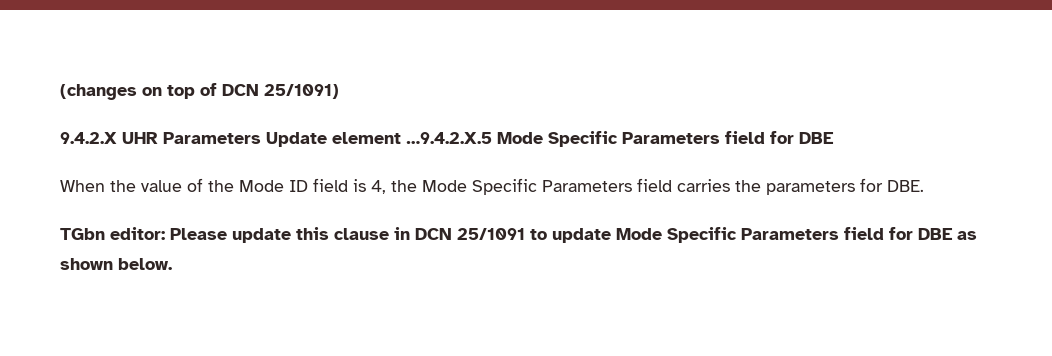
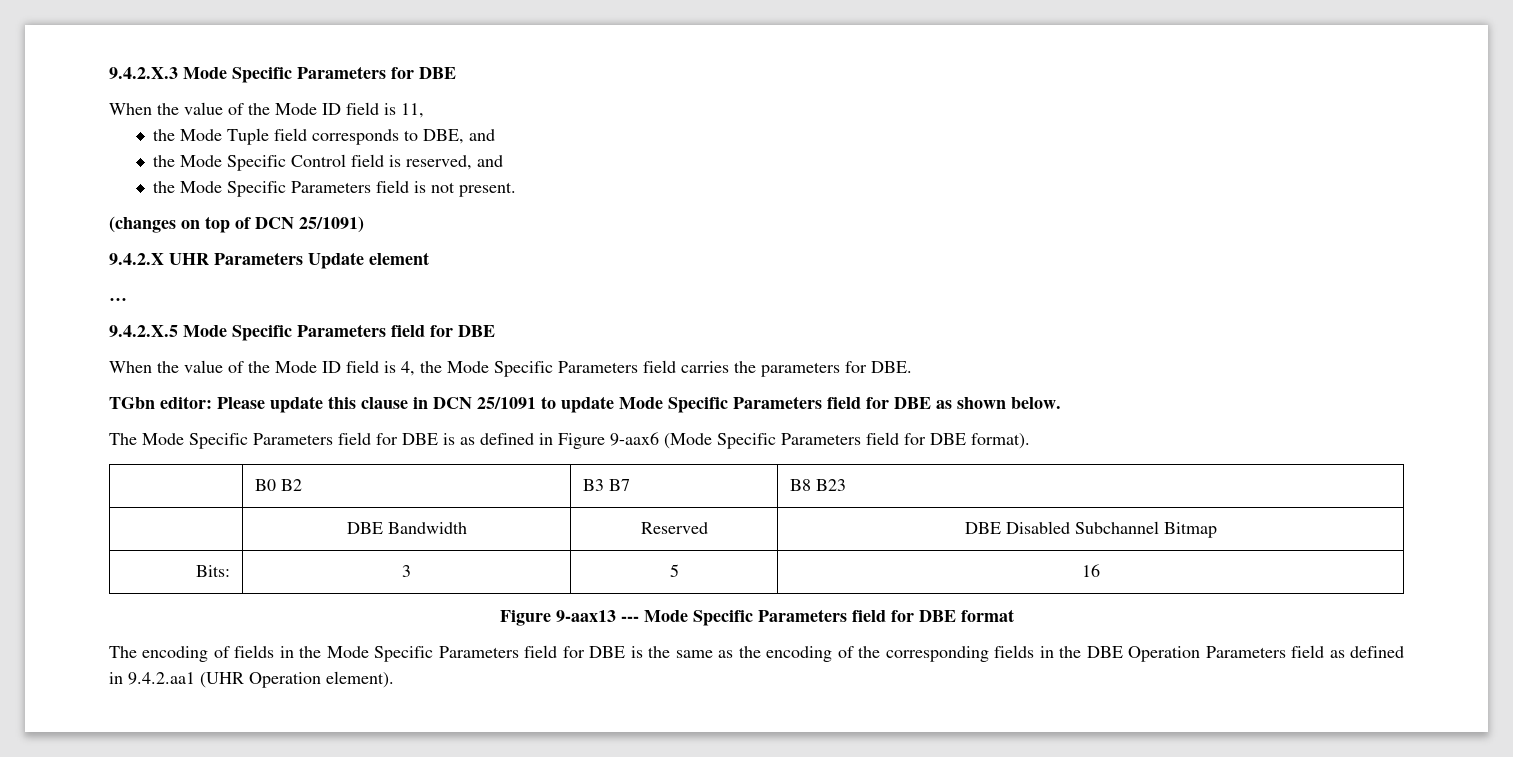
(60, 92) none -> [109,66,456,83] [109,102,424,118] [153,128,496,145] [153,154,504,171] [153,180,517,197] 9.4.2.X.3 Mode Specific Parameters for DBE // When the value of the Mode ID field is 11, // the Mode Tuple field corresponds to DBE, and // the Mode Specific Control field is reserved, and // the Mode Specific Parameters field is not present. //
[406,132,492,144] …9.4.2.X.5 -> [109,297,127,301] [109,325,178,337] // … // 9.4.2.X.5
(172, 264) none -> [109,432,1030,449] [254,479,302,491] [582,479,630,491] [789,479,846,491] [346,522,467,534] [640,522,708,534] [964,521,1217,538] [196,565,231,577] [402,565,412,577] [669,564,679,577] [1081,564,1100,577] [499,609,1014,626] [109,645,1405,662] [109,671,394,688] // The Mode Specific Parameters field for DBE is as defined in Figure 9-aax6 (Mode Specific Parameters field for DBE format). // | B0 B2 | B3 B7 | B8 B23 // | DBE Bandwidth | Reserved | DBE Disabled Subchannel Bitmap // Bits: | 3 | 5 | 16 // Figure 9-aax13 --- Mode Specific Parameters field for DBE format // The encoding of fields in the Mode Specific Parameters field for DBE is the same as the encoding of the corresponding fields in the DBE Operation Parameters field as defined in 9.4.2.aa1 (UHR Operation element).

